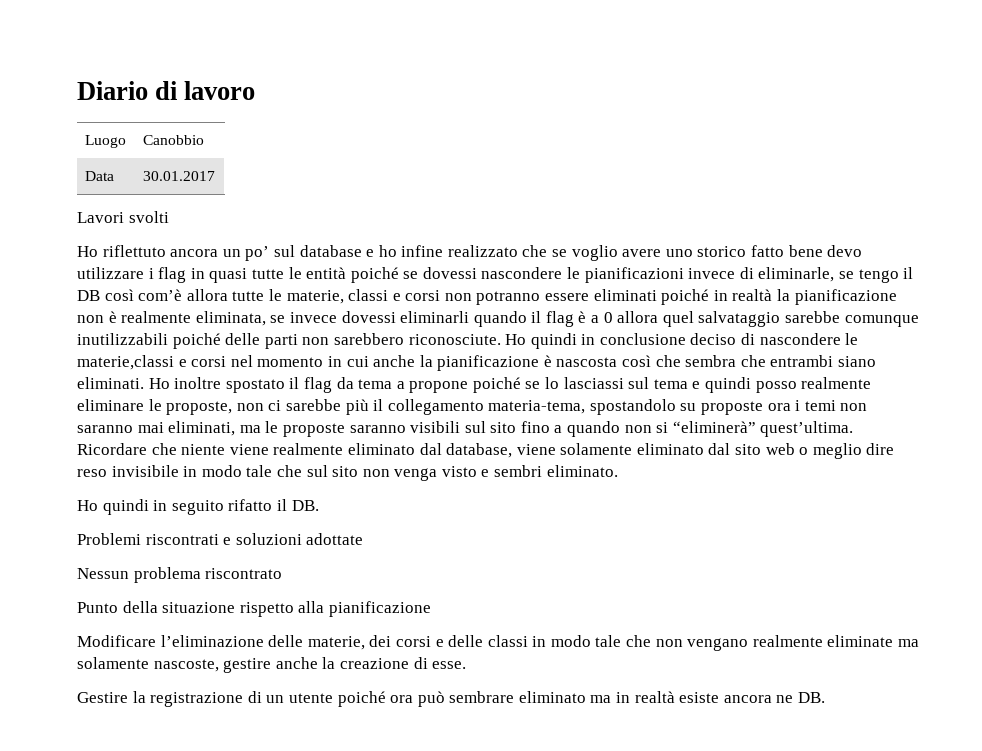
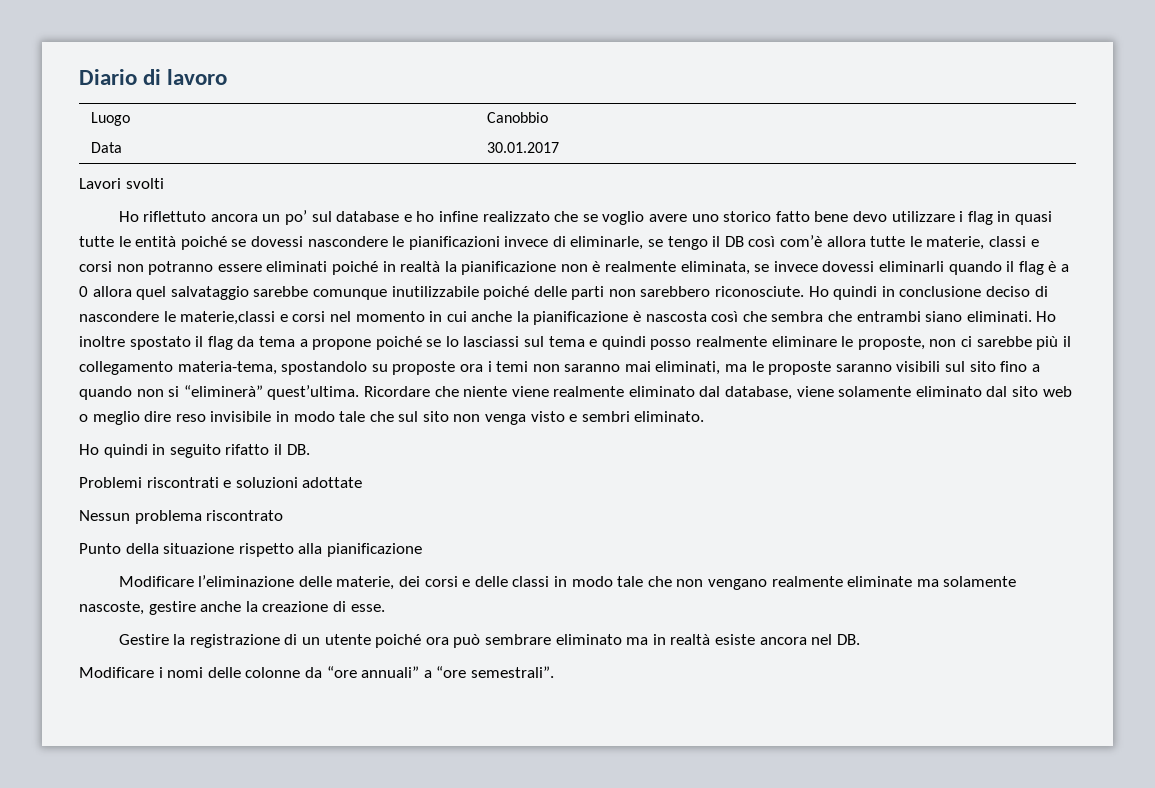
[77,333,168,345] inutilizzabili -> [391,286,479,297] inutilizzabile
[776,692,826,703] ne DB. -> [811,634,860,645] [79,666,554,678] nel DB. // Modificare i nomi delle colonne da “ore annuali” a “ore semestrali”.

